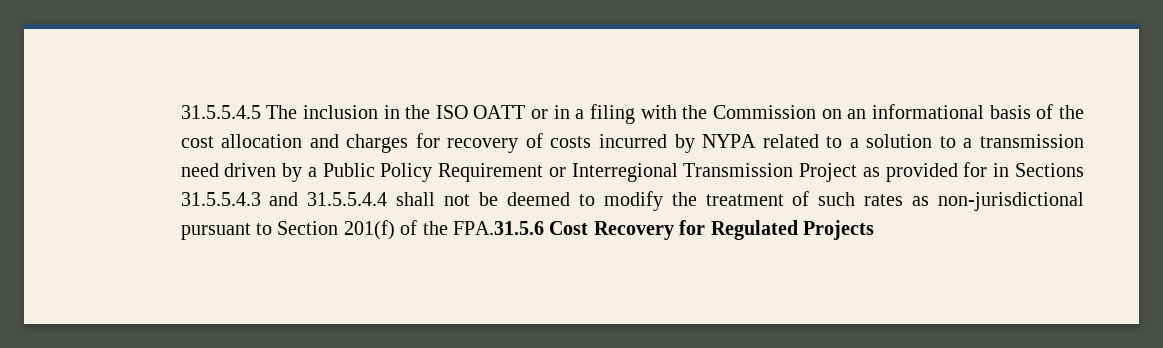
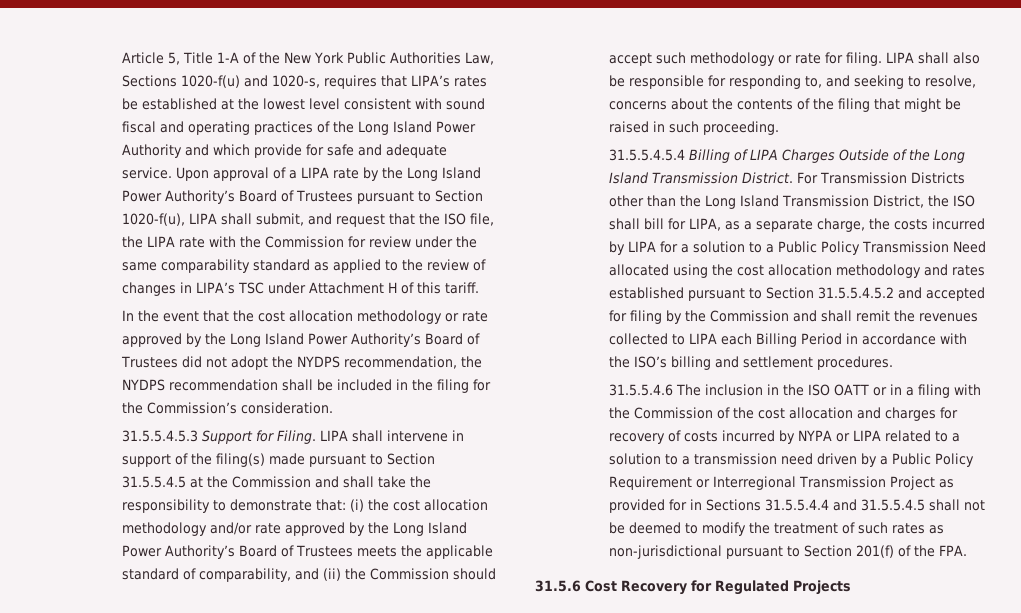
[180,105,261,119] 31.5.5.4.5 -> [121,52,494,65] [121,75,487,89] [121,98,485,110] [121,121,476,135] [121,144,447,158] [121,167,481,181] [121,190,483,204] [121,213,494,227] [121,236,477,248] [121,259,486,273] [121,282,479,296] [121,310,488,324] [121,333,480,347] [120,356,482,370] [121,379,491,393] [121,402,333,414] [121,430,464,444] [121,453,435,467] [121,476,431,488] [121,499,488,513] [121,522,467,536] [121,545,493,559] [121,568,496,582] [608,52,980,66] [608,75,976,89] [608,98,961,112] [608,121,779,135] [608,149,965,163] [608,172,965,184] [608,195,975,209] [608,218,985,232] [608,241,986,255] [608,264,985,278] [608,287,985,301] [608,310,978,324] [608,333,967,347] [608,356,893,370] [608,384,673,396] Article 5, Title 1-A of the New York Public Authorities Law, Sections 1020-f(u) and 1020-s, requires that LIPA’s rates be established at the lowest level consistent with sound fiscal and operating practices of the Long Island Power Authority and which provide for safe and adequate service. Upon approval of a LIPA rate by the Long Island Power Authority’s Board of Trustees pursuant to Section 1020-f(u), LIPA shall submit, and request that the ISO file, the LIPA rate with the Commission for review under the same comparability standard as applied to the review of changes in LIPA’s TSC under Attachment H of this tariff. // In the event that the cost allocation methodology or rate approved by the Long Island Power Authority’s Board of Trustees did not adopt the NYDPS recommendation, the NYDPS recommendation shall be included in the filing for the Commission’s consideration. // 31.5.5.4.5.3 Support for Filing. LIPA shall intervene in support of the filing(s) made pursuant to Section 31.5.5.4.5 at the Commission and shall take the responsibility to demonstrate that: (i) the cost allocation methodology and/or rate approved by the Long Island Power Authority’s Board of Trustees meets the applicable standard of comparability, and (ii) the Commission should accept such methodology or rate for filing. LIPA shall also be responsible for responding to, and seeking to resolve, concerns about the contents of the filing that might be raised in such proceeding. // 31.5.5.4.5.4 Billing of LIPA Charges Outside of the Long Island Transmission District. For Transmission Districts other than the Long Island Transmission District, the ISO shall bill for LIPA, as a separate charge, the costs incurred by LIPA for a solution to a Public Policy Transmission Need allocated using the cost allocation methodology and rates established pursuant to Section 31.5.5.4.5.2 and accepted for filing by the Commission and shall remit the revenues collected to LIPA each Billing Period in accordance with the ISO’s billing and settlement procedures. // 31.5.5.4.6
[821,104,1031,119] on an informational basis -> (713, 413) none
(757, 141) none -> [835,430,881,442] or LIPA
[180,192,388,206] 31.5.5.4.3 and 31.5.5.4.4 -> [764,499,925,511] 31.5.5.4.4 and 31.5.5.4.5
[452,221,544,235] FPA.31.5.6 -> [938,545,967,556] [535,580,581,592] FPA. // 31.5.6

